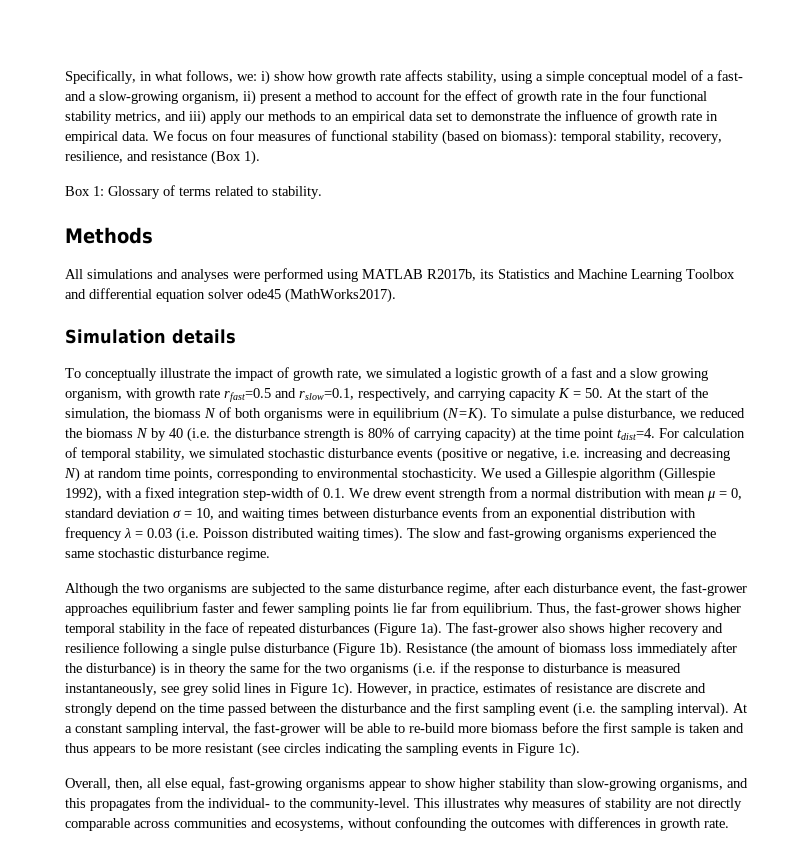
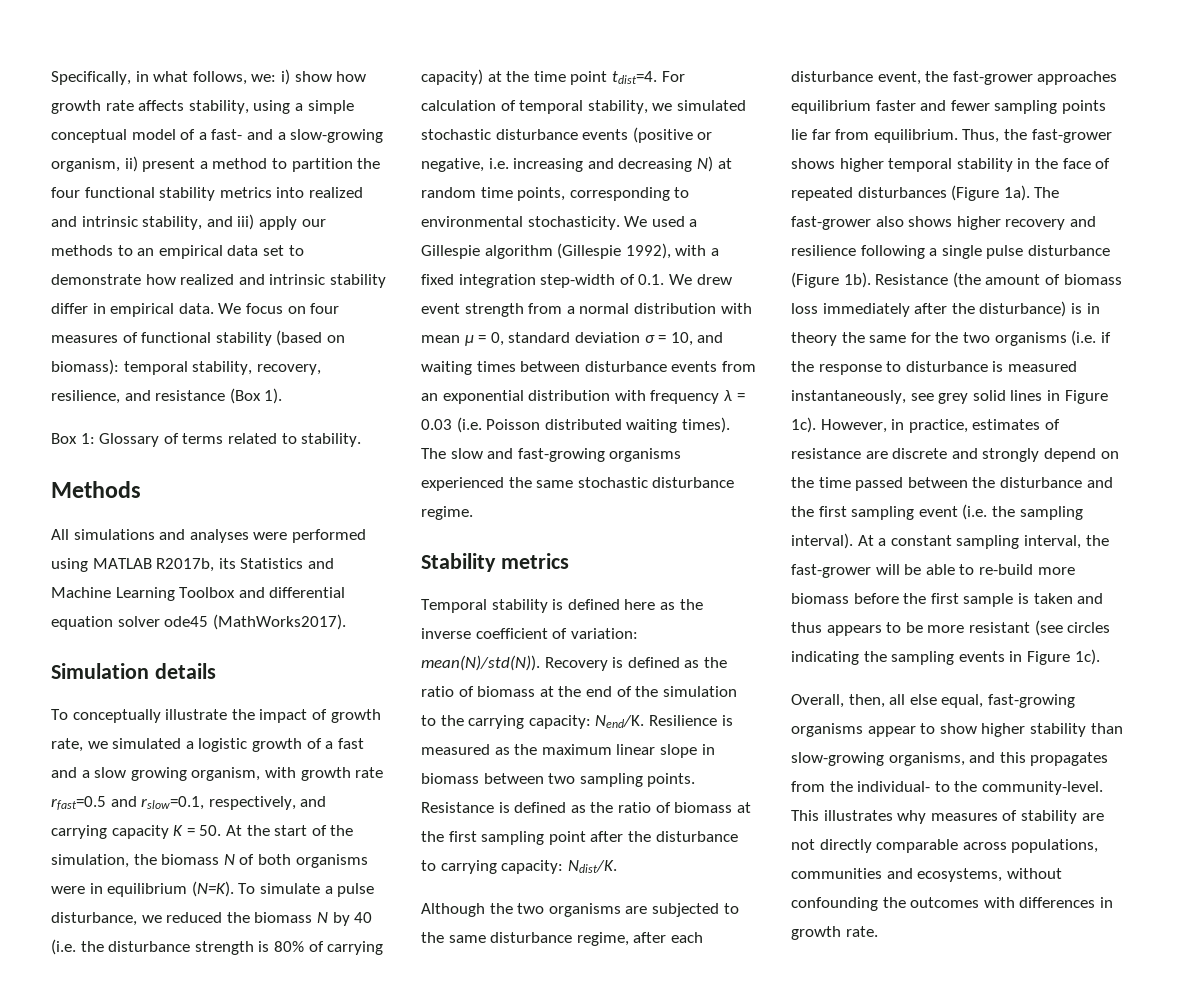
[376,90,707,104] [65,111,161,124] account for the effect of growth rate in the four functional stability metrics, -> [291,158,381,172] [51,187,363,201] [51,216,203,230] partition the four functional stability metrics into realized and intrinsic stability,
[544,110,702,124] the influence of growth rate -> [145,274,386,288] [51,303,88,314] how realized and intrinsic stability differ
(270, 554) none -> [421,553,569,572] [421,599,703,613] [421,628,638,639] [421,655,727,671] [421,686,737,697] [421,715,733,729] [421,744,715,758] [421,773,696,787] [421,802,751,813] [421,831,738,845] [421,860,617,874] // Stability metrics // Temporal stability is defined here as the inverse coefficient of variation: mean(N)/std(N)). Recovery is defined as the ratio of biomass at the end of the simulation to the carrying capacity: Nend/K. Resilience is measured as the maximum linear slope in biomass between two sampling points. Resistance is defined as the ratio of biomass at the first sampling point after the disturbance to carrying capacity: Ndist/K.
(170, 824) none -> [1011,839,1099,853] populations,

